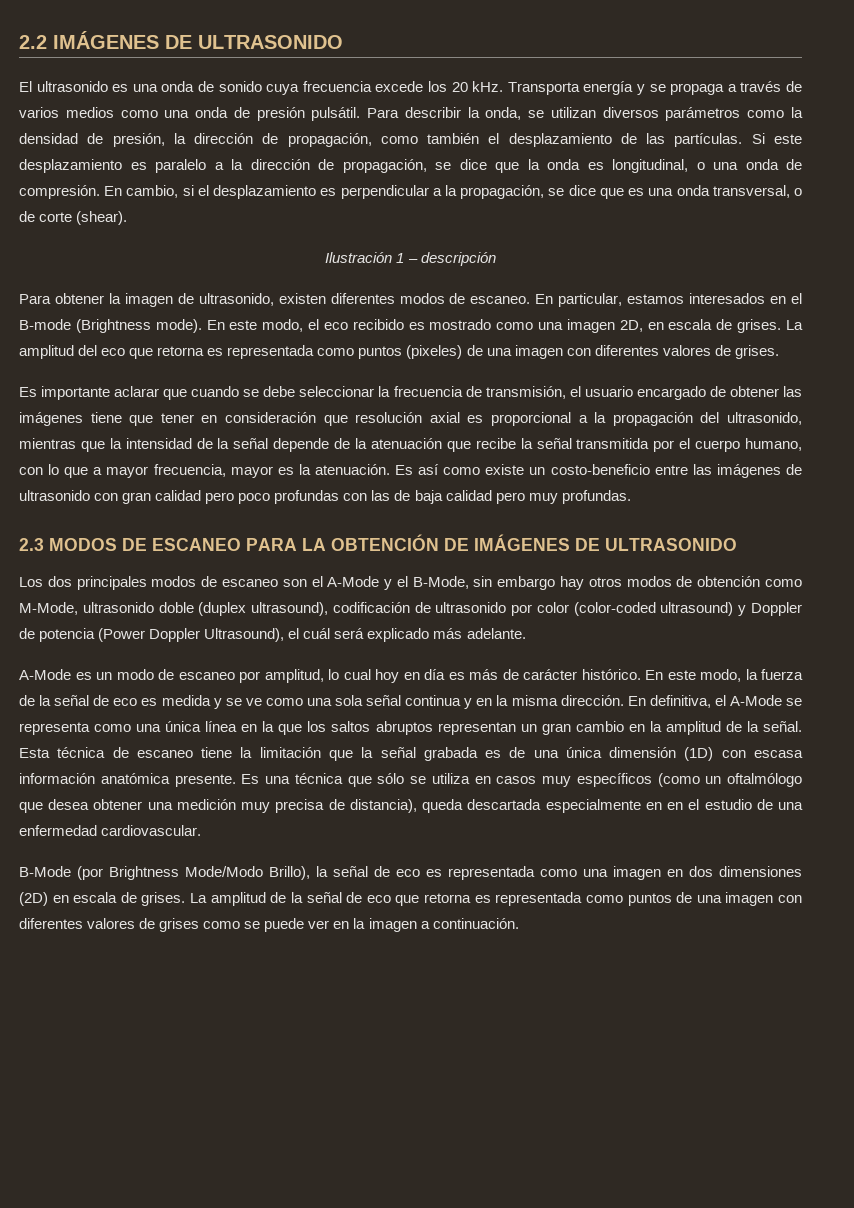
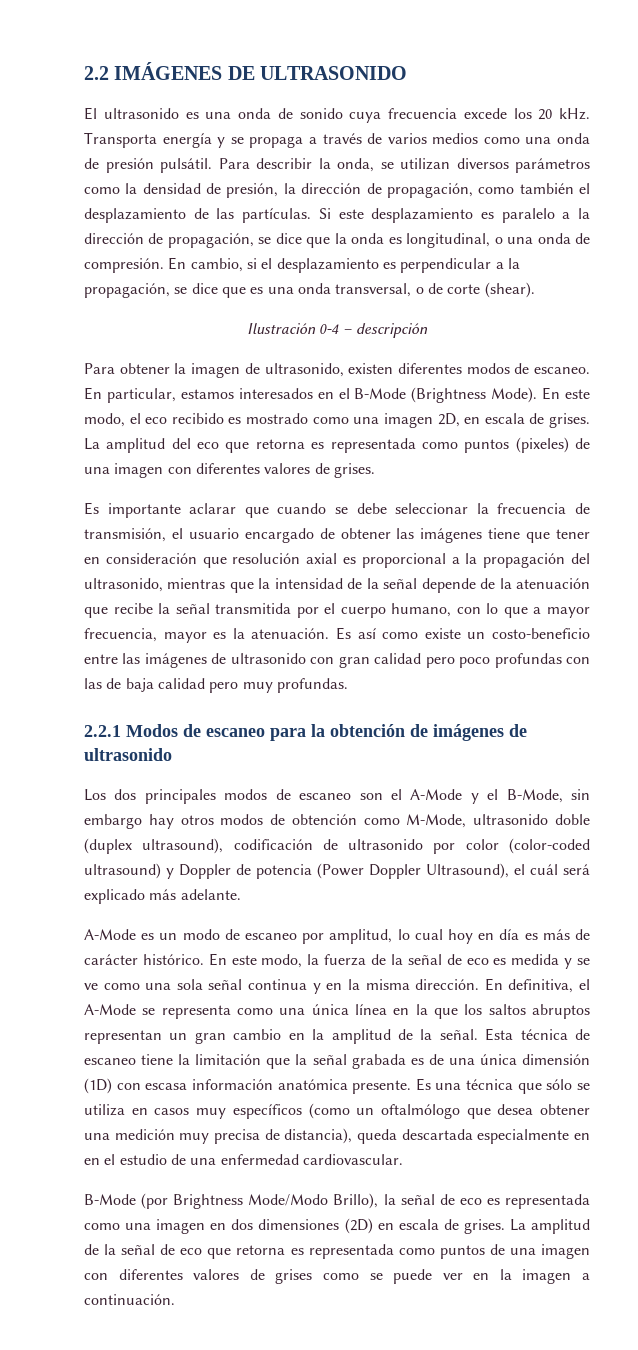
[396,253,405,263] 1 -> [319,324,340,334] 0-4
[19,319,202,333] B-mode (Brightness mode). -> [354,387,538,403] B-Mode (Brightness Mode).
[19,534,737,551] 2.3 MODOS DE ESCANEO PARA LA OBTENCIÓN DE IMÁGENES DE ULTRASONIDO -> [84,724,527,741] [84,748,172,761] 2.2.1 Modos de escaneo para la obtención de imágenes de ultrasonido

